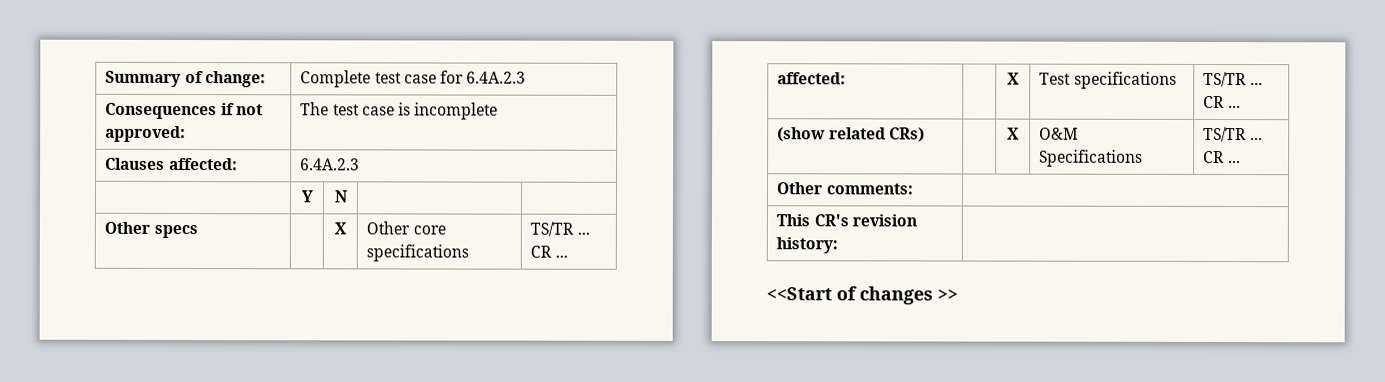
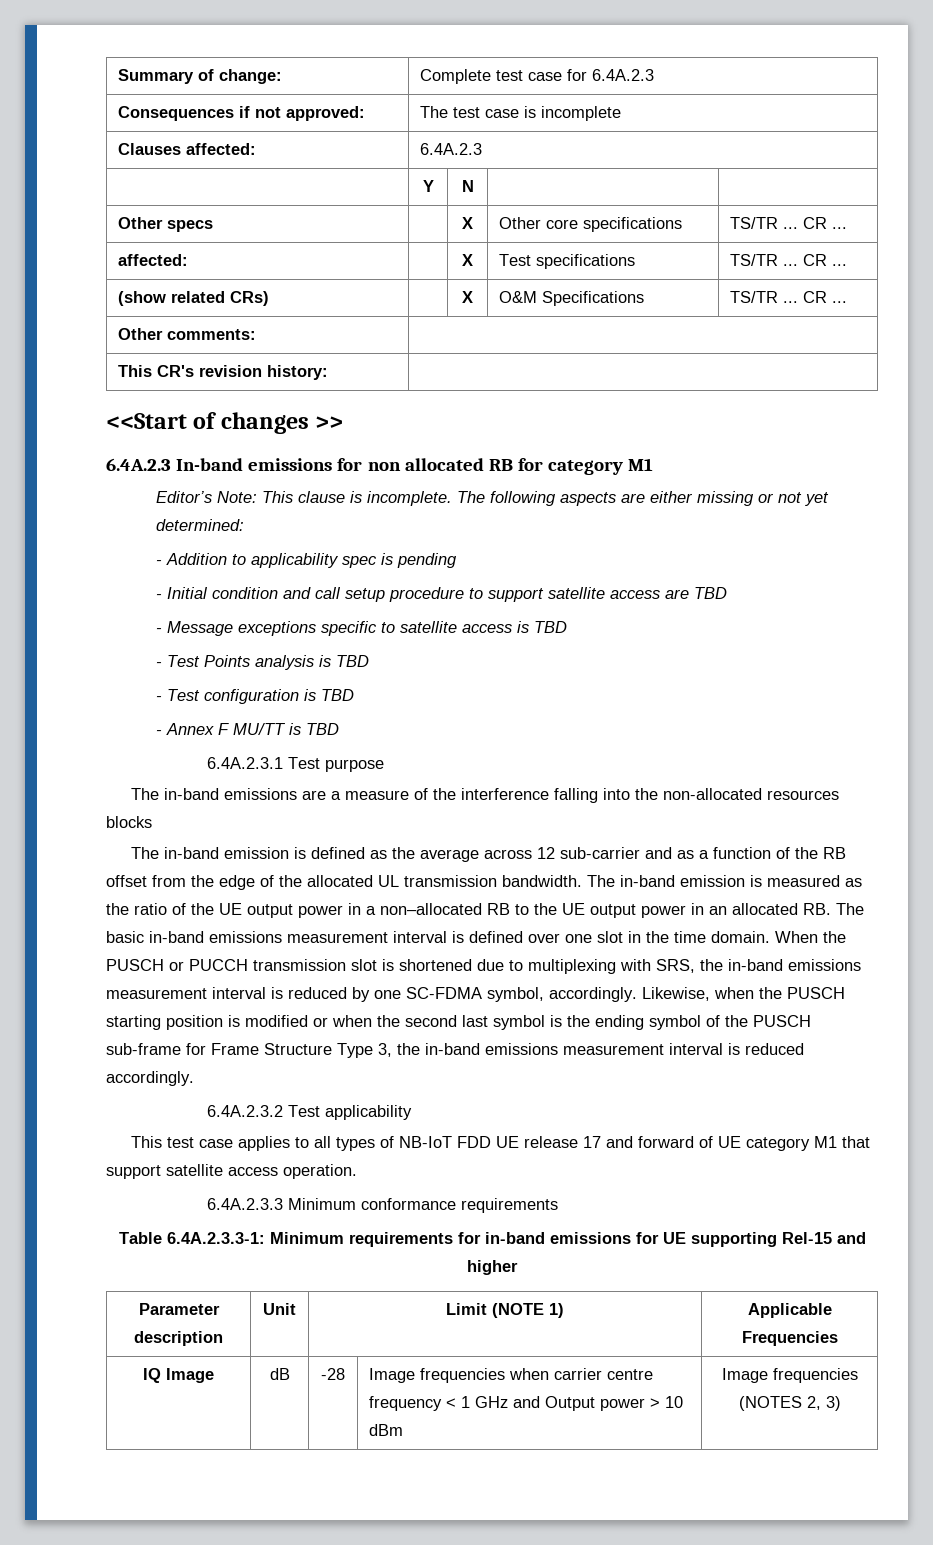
(958, 294) none -> [106,458,654,475] [156,491,830,506] [156,519,245,531] [156,553,458,568] [156,587,728,602] [156,621,568,636] [156,655,370,670] [156,689,355,704] [156,723,340,735] [206,757,384,772] [131,788,840,803] [106,816,152,828] [131,847,847,862] [106,875,862,890] [106,903,864,918] [106,931,846,943] [106,959,861,974] [106,987,845,1002] [106,1015,811,1030] [106,1043,804,1058] [106,1071,194,1086] [206,1105,412,1120] [131,1136,871,1151] [106,1164,357,1179] [206,1198,558,1213] [118,1232,866,1247] [467,1260,518,1275] [138,1303,220,1315] [134,1331,223,1346] [263,1303,296,1315] [446,1303,564,1318] [747,1303,832,1318] [741,1331,838,1346] [143,1368,214,1383] [269,1368,290,1380] [321,1368,345,1380] [368,1368,653,1383] [368,1396,683,1411] [368,1424,403,1436] [721,1368,858,1383] [738,1396,841,1411] // 6.4A.2.3 In-band emissions for non allocated RB for category M1 // Editor’s Note: This clause is incomplete. The following aspects are either missing or not yet determined: // - Addition to applicability spec is pending // - Initial condition and call setup procedure to support satellite access are TBD // - Message exceptions specific to satellite access is TBD // - Test Points analysis is TBD // - Test configuration is TBD // - Annex F MU/TT is TBD // 6.4A.2.3.1 Test purpose // The in-band emissions are a measure of the interference falling into the non-allocated resources blocks // The in-band emission is defined as the average across 12 sub-carrier and as a function of the RB offset from the edge of the allocated UL transmission bandwidth. The in-band emission is measured as the ratio of the UE output power in a non–allocated RB to the UE output power in an allocated RB. The basic in-band emissions measurement interval is defined over one slot in the time domain. When the PUSCH or PUCCH transmission slot is shortened due to multiplexing with SRS, the in-band emissions measurement interval is reduced by one SC-FDMA symbol, accordingly. Likewise, when the PUSCH starting position is modified or when the second last symbol is the ending symbol of the PUSCH sub-frame for Frame Structure Type 3, the in-band emissions measurement interval is reduced accordingly. // 6.4A.2.3.2 Test applicability // This test case applies to all types of NB-IoT FDD UE release 17 and forward of UE category M1 that support satellite access operation. // 6.4A.2.3.3 Minimum conformance requirements // Table 6.4A.2.3.3-1: Minimum requirements for in-band emissions for UE supporting Rel-15 and higher // Parameter description | Unit | Limit (NOTE 1) | Applicable Frequencies // IQ Image | dB | -28 | Image frequencies when carrier centre frequency < 1 GHz and Output power > 10 dBm | Image frequencies (NOTES 2, 3)

